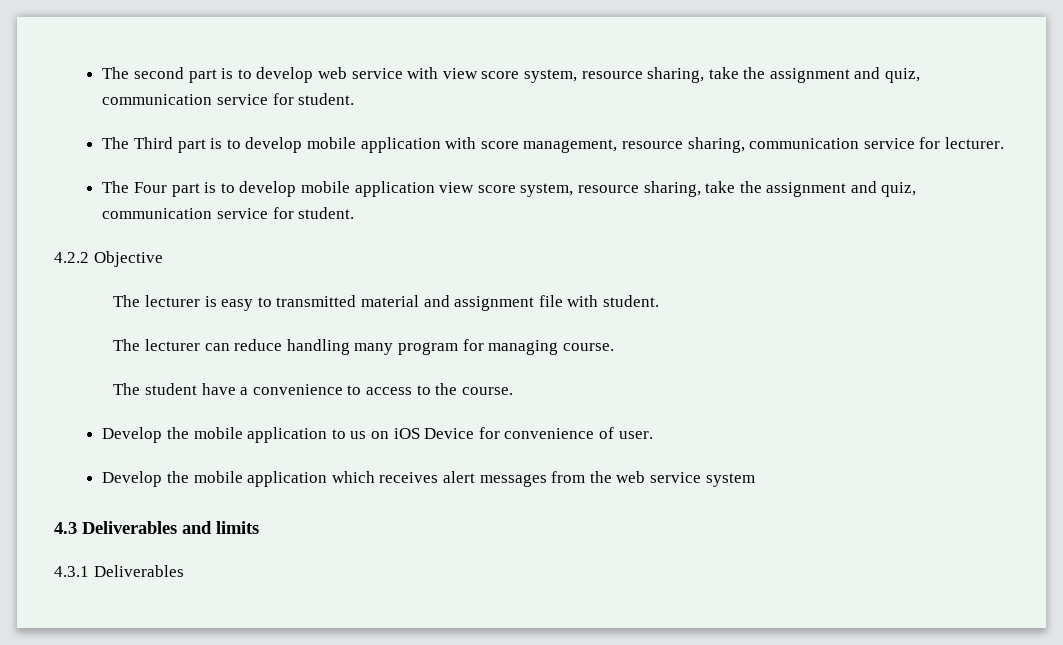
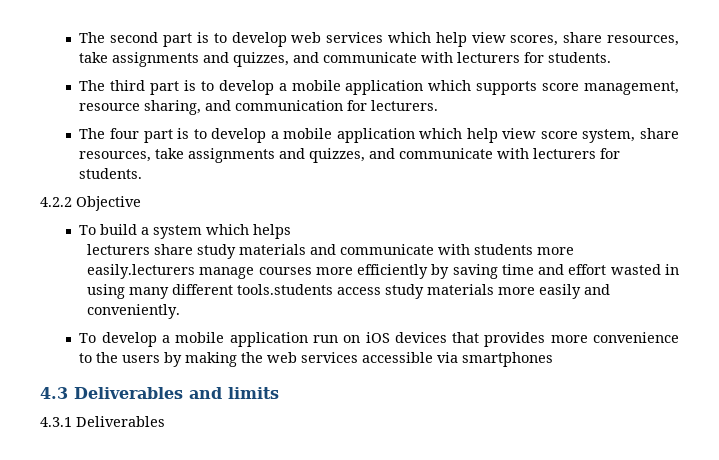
[351,67,921,83] [102,93,355,105] [102,137,477,153] service with view score system, resource sharing, take the assignment and quiz, communication service for student. // The Third part is to develop mobile application with -> [326,32,679,47] [79,52,612,67] [79,80,538,95] services which help view scores, share resources, take assignments and quizzes, and communicate with lecturers for students. // The third part is to develop a mobile application which supports
[749,137,1004,149] [102,181,917,197] [102,207,355,219] [54,251,163,267] [113,295,659,311] [113,339,614,355] [113,383,513,395] [102,427,653,443] [102,471,755,487] communication service for lecturer. // The Four part is to develop mobile application view score system, resource sharing, take the assignment and quiz, communication service for student. // 4.2.2 Objective // The lecturer is easy to transmitted material and assignment file with student. // The lecturer can reduce handling many program for managing course. // The student have a convenience to access to the course. // Develop the mobile application to us on iOS Device for convenience of user. // Develop the mobile application which receives alert messages from the web service system -> [205,100,439,111] [79,128,680,143] [79,148,621,163] [79,168,143,179] [40,196,141,211] [79,224,292,239] [87,244,575,259] [87,264,679,279] [87,284,611,299] [87,304,181,319] [79,332,680,347] [79,352,554,367] and communication for lecturers. // The four part is to develop a mobile application which help view score system, share resources, take assignments and quizzes, and communicate with lecturers for students. // 4.2.2 Objective // To build a system which helps // lecturers share study materials and communicate with students more easily.lecturers manage courses more efficiently by saving time and effort wasted in using many different tools.students access study materials more easily and conveniently. // To develop a mobile application run on iOS devices that provides more convenience to the users by making the web services accessible via smartphones

